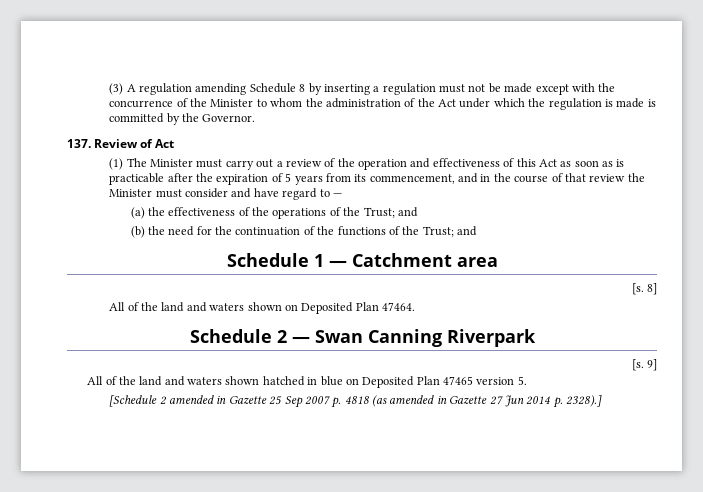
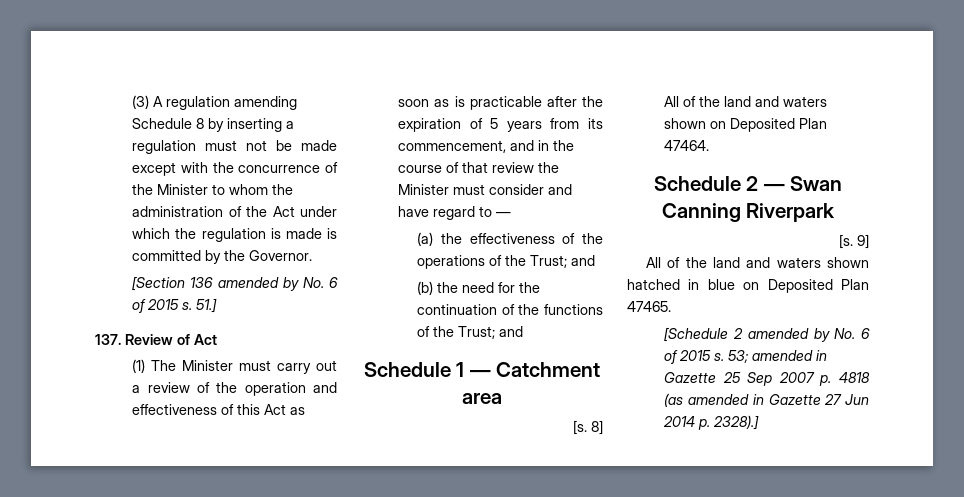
(256, 118) none -> [132,276,338,291] [132,298,218,313] // [Section 136 amended by No. 6 of 2015 s. 51.]
[443,376,527,385] 47465 version 5. -> [627,301,671,312] 47465.
(215, 399) none -> [813,328,870,342] [664,350,814,364] by No. 6 of 2015 s. 53; amended

